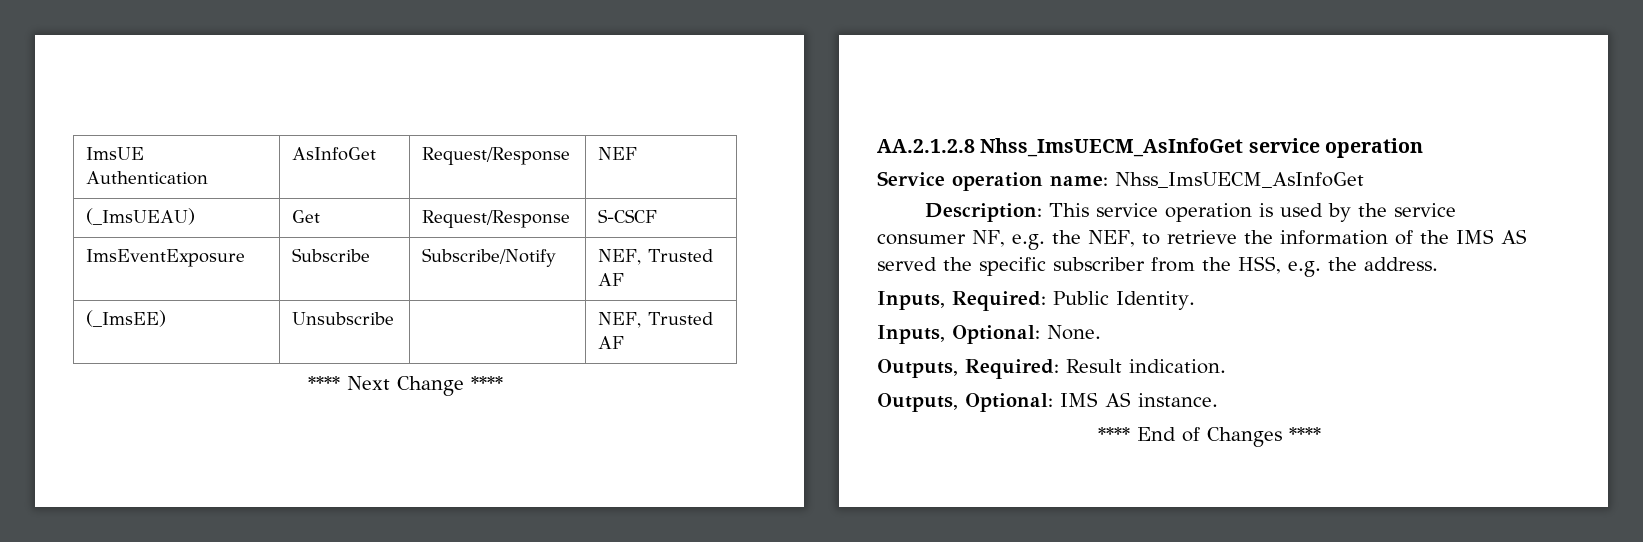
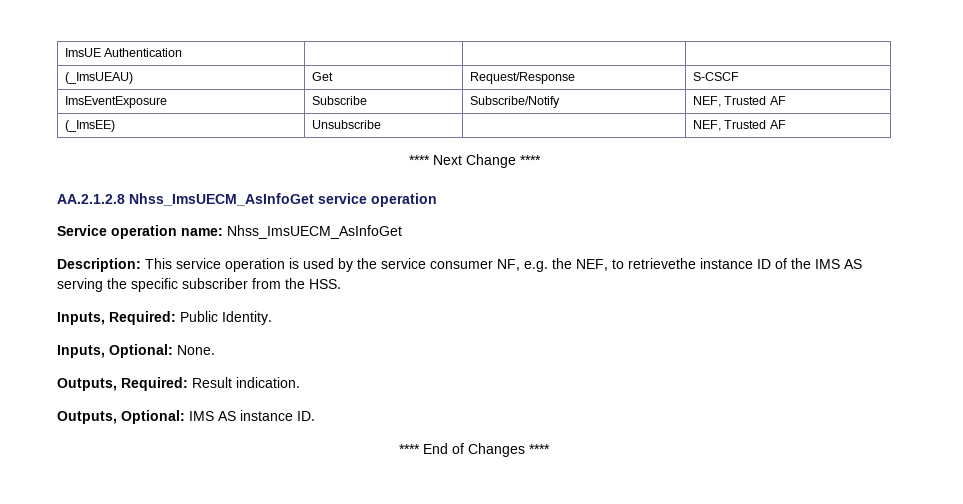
[292,147,377,161] [422,147,571,165] [598,147,638,160] AsInfoGet | Request/Response | NEF -> (183, 52) | |
[1166,230,1388,245] retrieve the information -> [628,258,771,269] retrievethe instance ID
[877,257,937,271] served -> [57,278,103,292] serving
[1238,256,1438,277] HSS, e.g. the address. -> [309,279,341,289] HSS.
[1138,393,1218,407] instance. -> [240,410,315,421] instance ID.

